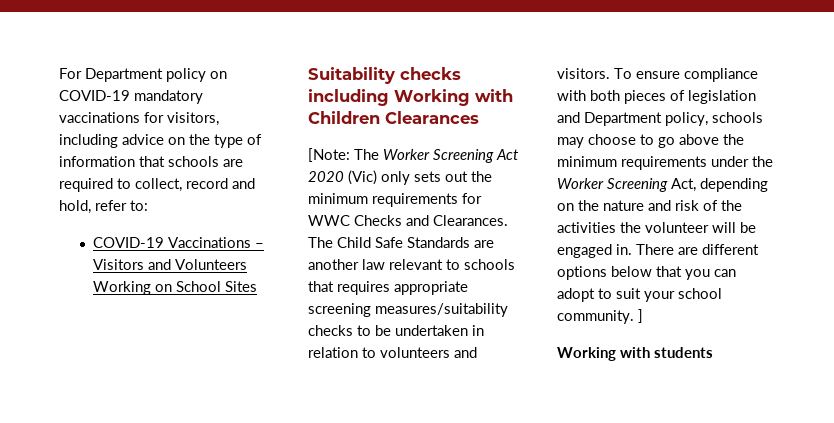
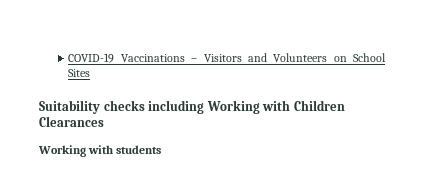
[59,68,227,82] [59,90,203,104] [59,112,219,126] [59,134,262,148] [59,156,243,167] [59,178,255,192] [59,200,148,214] For Department policy on COVID-19 mandatory vaccinations for visitors, including advice on the type of information that schools are required to collect, record and hold, refer to: // -> (68, 58) none
[92,281,151,295] Working -> (328, 57) none
[308,148,519,163] [308,170,492,185] [308,193,482,207] [308,215,508,226] [308,237,494,248] [308,259,515,270] [308,281,468,295] [308,303,508,317] [308,325,484,336] [308,347,477,358] [557,68,758,82] [557,90,756,104] [557,112,763,126] [557,134,744,148] [557,156,773,170] [557,178,768,192] [557,200,742,211] [557,222,756,233] [557,244,759,258] [557,266,736,280] [557,288,722,302] [557,309,643,324] // [Note: The Worker Screening Act 2020 (Vic) only sets out the minimum requirements for WWC Checks and Clearances. The Child Safe Standards are another law relevant to schools that requires appropriate screening measures/suitability checks to be undertaken in relation to volunteers and visitors. To ensure compliance with both pieces of legislation and Department policy, schools may choose to go above the minimum requirements under the Worker Screening Act, depending on the nature and risk of the activities the volunteer will be engaged in. There are different options below that you can adopt to suit your school community. ] -> (104, 121) none

